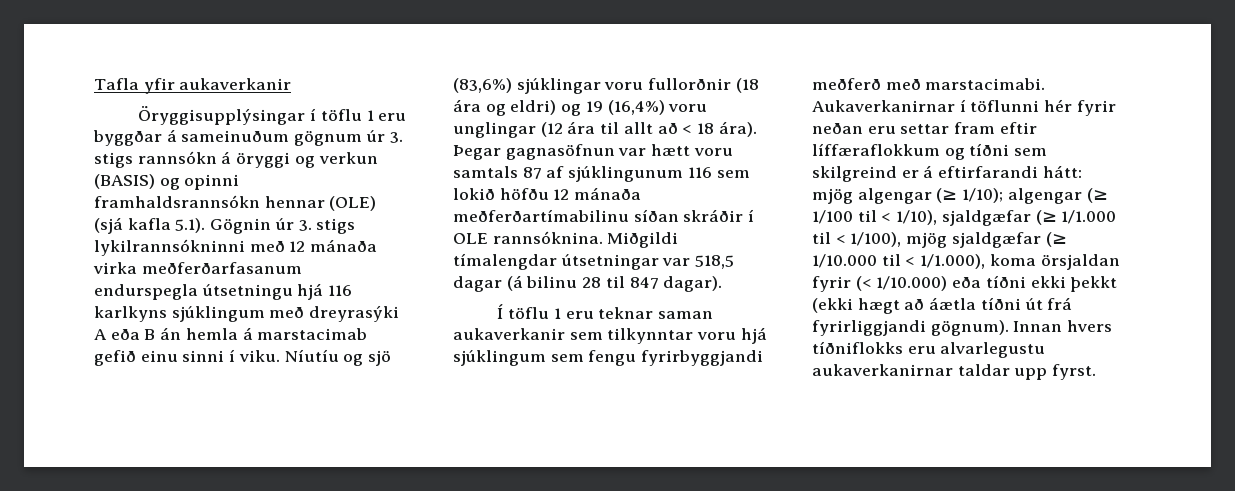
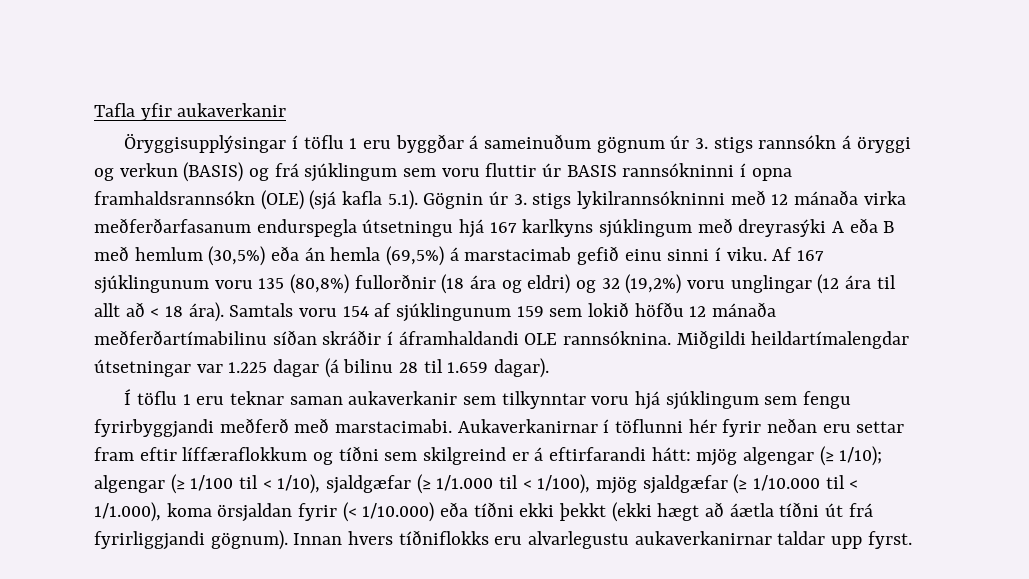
[184,174,240,190] [94,195,325,208] opinni framhaldsrannsókn hennar -> [274,163,792,182] [94,191,255,205] frá sjúklingum sem voru fluttir úr BASIS rannsókninni í opna framhaldsrannsókn
[328,285,353,296] 116 -> [489,222,517,233] 167
(156, 334) none -> [94,246,300,266] með hemlum (30,5%) eða
(238, 334) none -> [386,246,445,266] (69,5%)
[284,349,392,366] [453,78,644,94] Níutíu og sjö (83,6%) sjúklingar voru -> [772,247,825,261] [94,274,350,294] Af 167 sjúklingunum voru 135 (80,8%)
[585,100,665,115] 19 (16,4%) -> [601,274,682,294] 32 (19,2%)
[453,144,733,160] [453,166,542,179] Þegar gagnasöfnun var hætt voru samtals 87 -> [229,303,369,317] Samtals voru 154
[687,167,712,178] 116 -> [516,306,544,317] 159
(755, 215) none -> [398,331,519,345] áframhaldandi
[453,253,557,270] tímalengdar -> [751,331,910,349] heildartímalengdar
[695,255,735,269] 518,5 -> [228,362,268,373] 1.225
[629,277,659,289] 847 -> [447,362,489,373] 1.659

